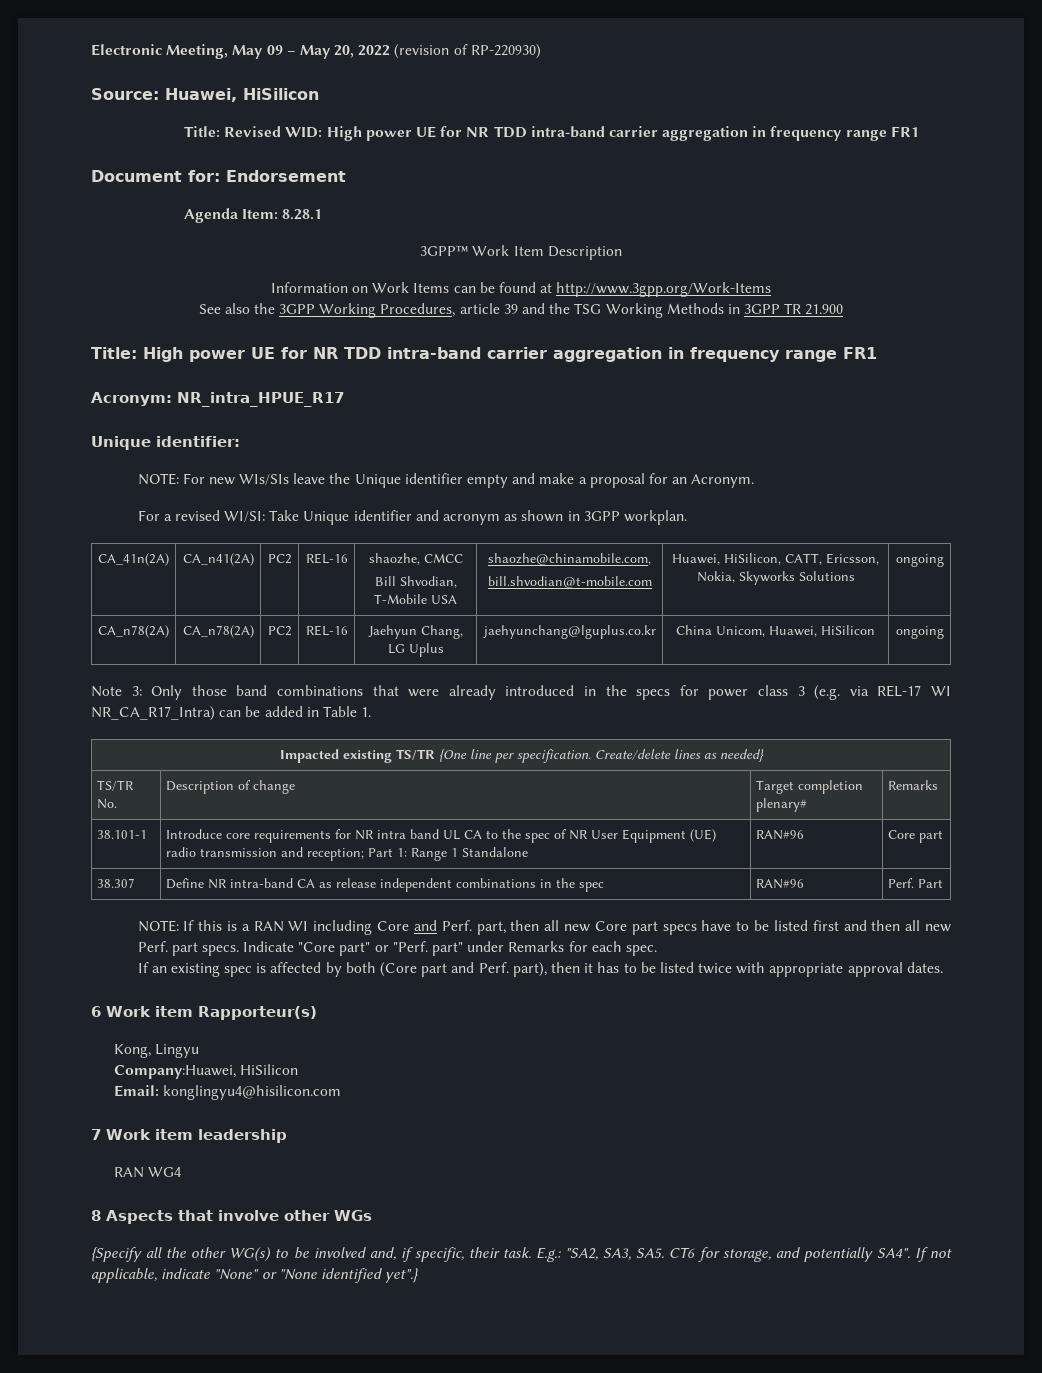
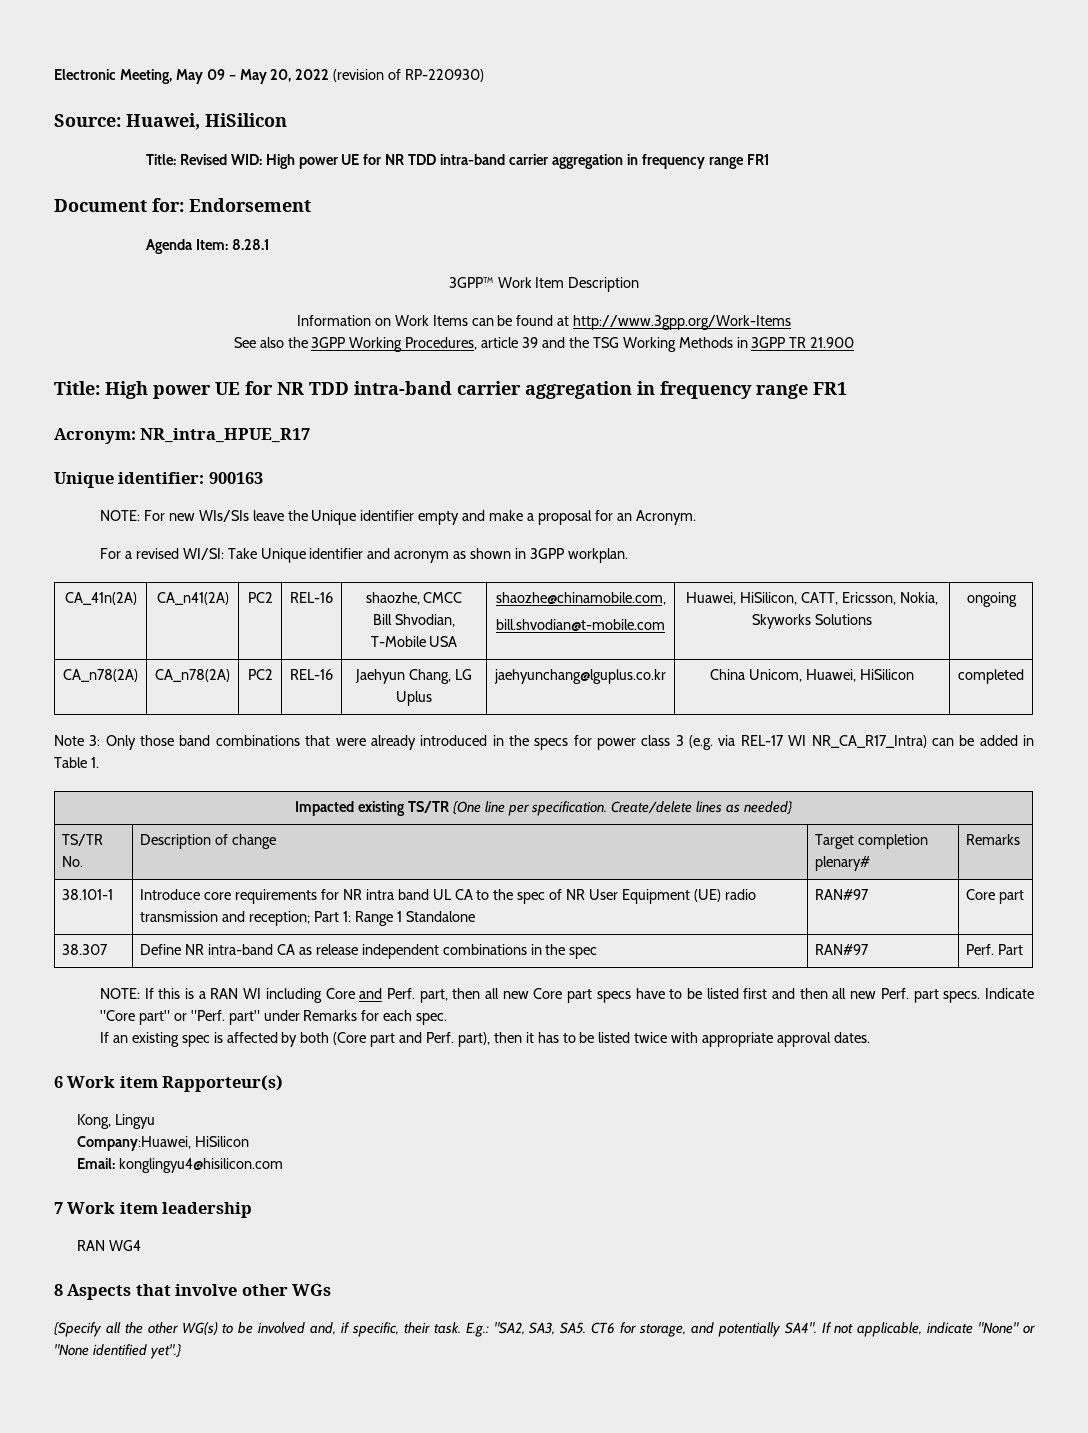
(240, 441) none -> [208,472,263,484] 900163
[895,626,944,639] ongoing -> [958,669,1024,684] completed
[756,830,805,840] RAN#96 -> [815,889,870,900] RAN#97
[756,879,805,889] RAN#96 -> [815,944,870,955] RAN#97

